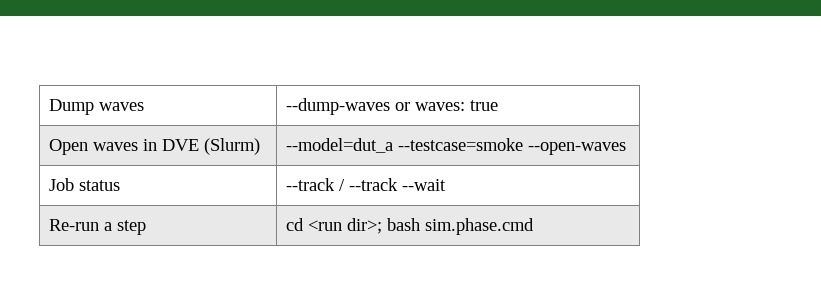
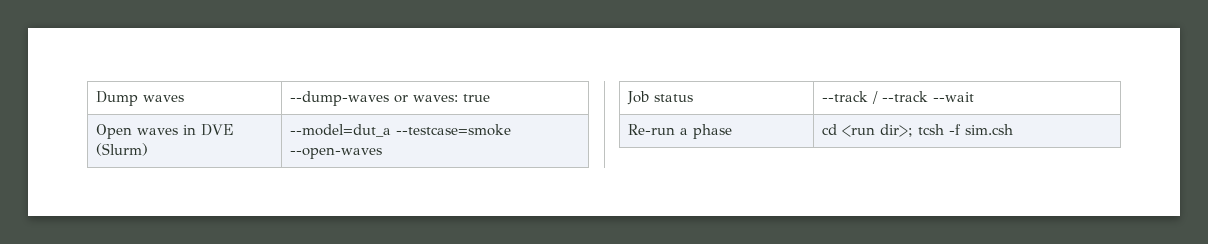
[116,220,146,235] step -> [692,124,732,139] phase
[386,218,534,235] bash sim.phase.cmd -> [917,124,1013,135] tcsh -f sim.csh

